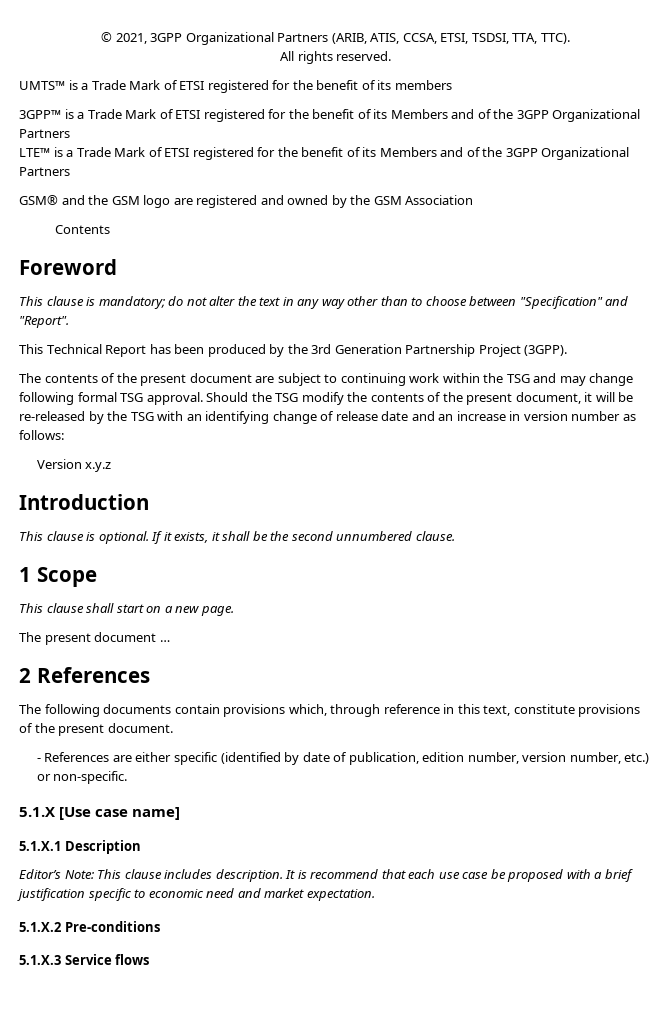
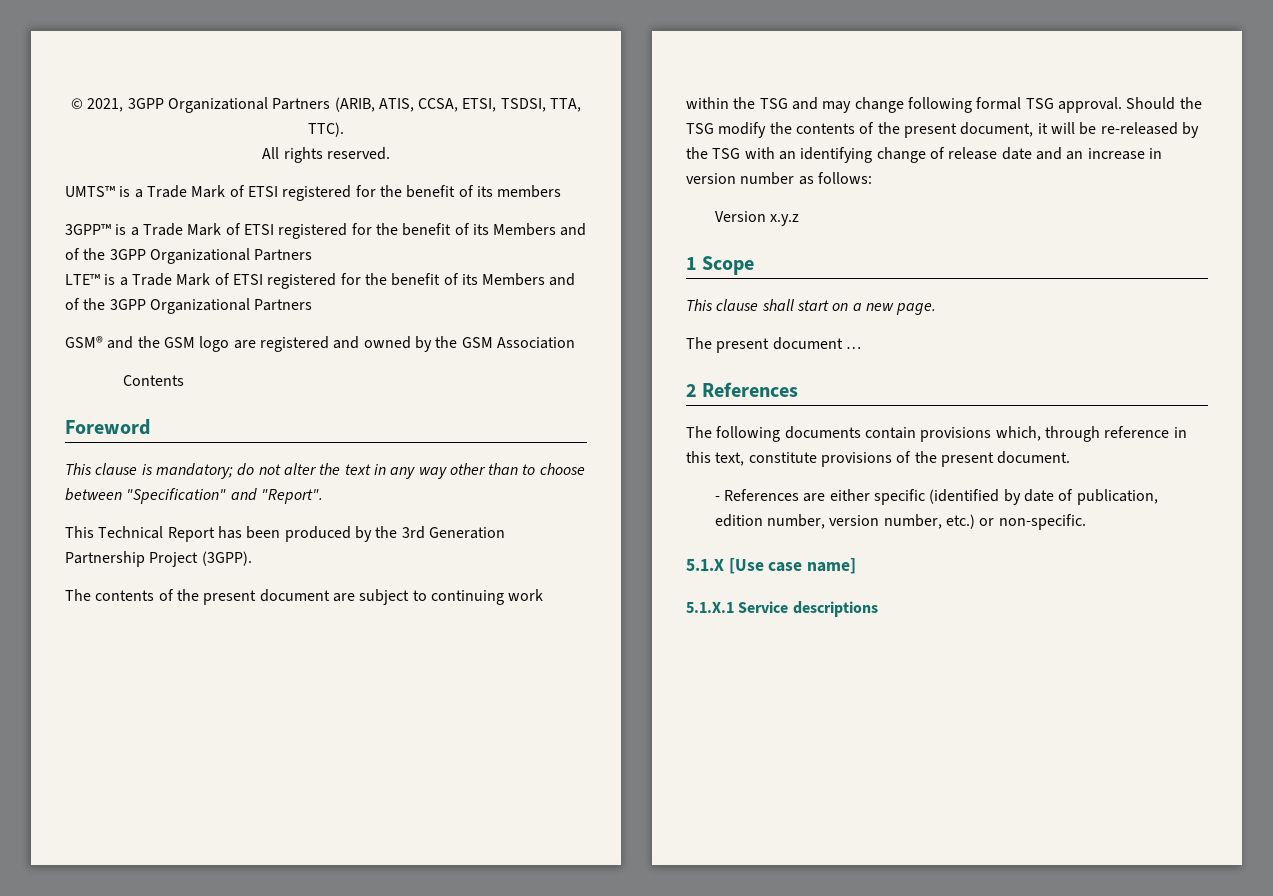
[19,494,149,510] [19,531,455,544] // Introduction // This clause is optional. If it exists, it shall be the second unnumbered clause. -> (800, 220) none
[64,840,141,854] [19,869,633,882] [17,888,375,901] [19,921,160,932] [19,954,150,965] Description // Editor’s Note: This clause includes description. It is recommend that each use case be proposed with a brief justification specific to economic need and market expectation. // 5.1.X.2 Pre-conditions // 5.1.X.3 Service flows -> [738,601,878,617] Service descriptions

